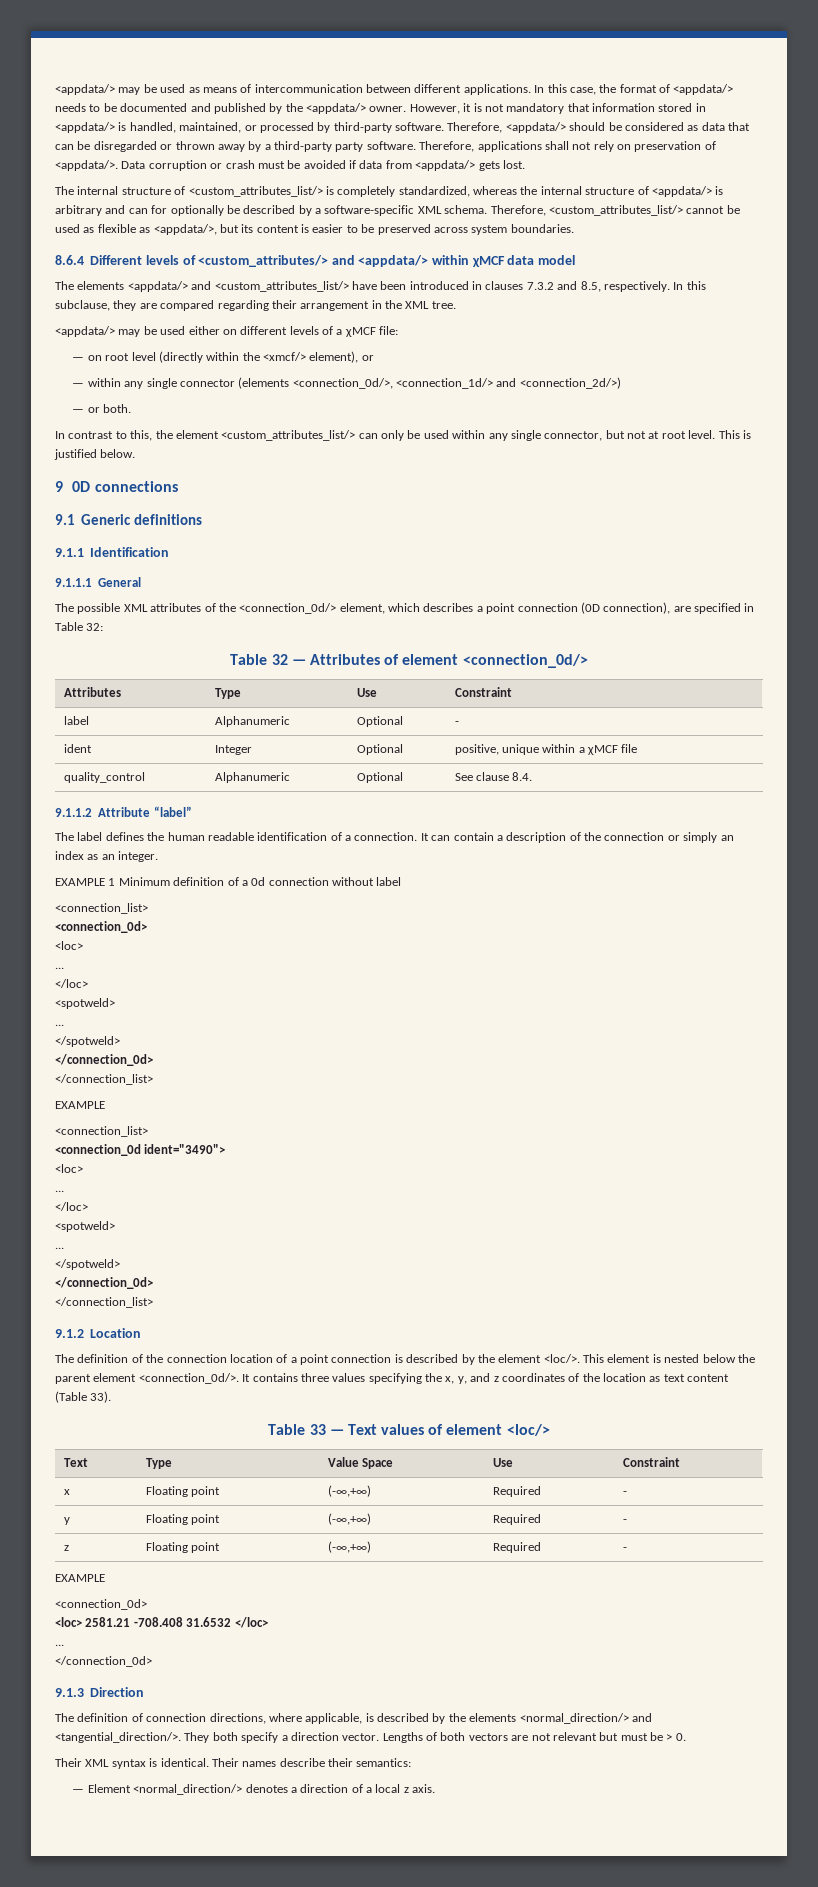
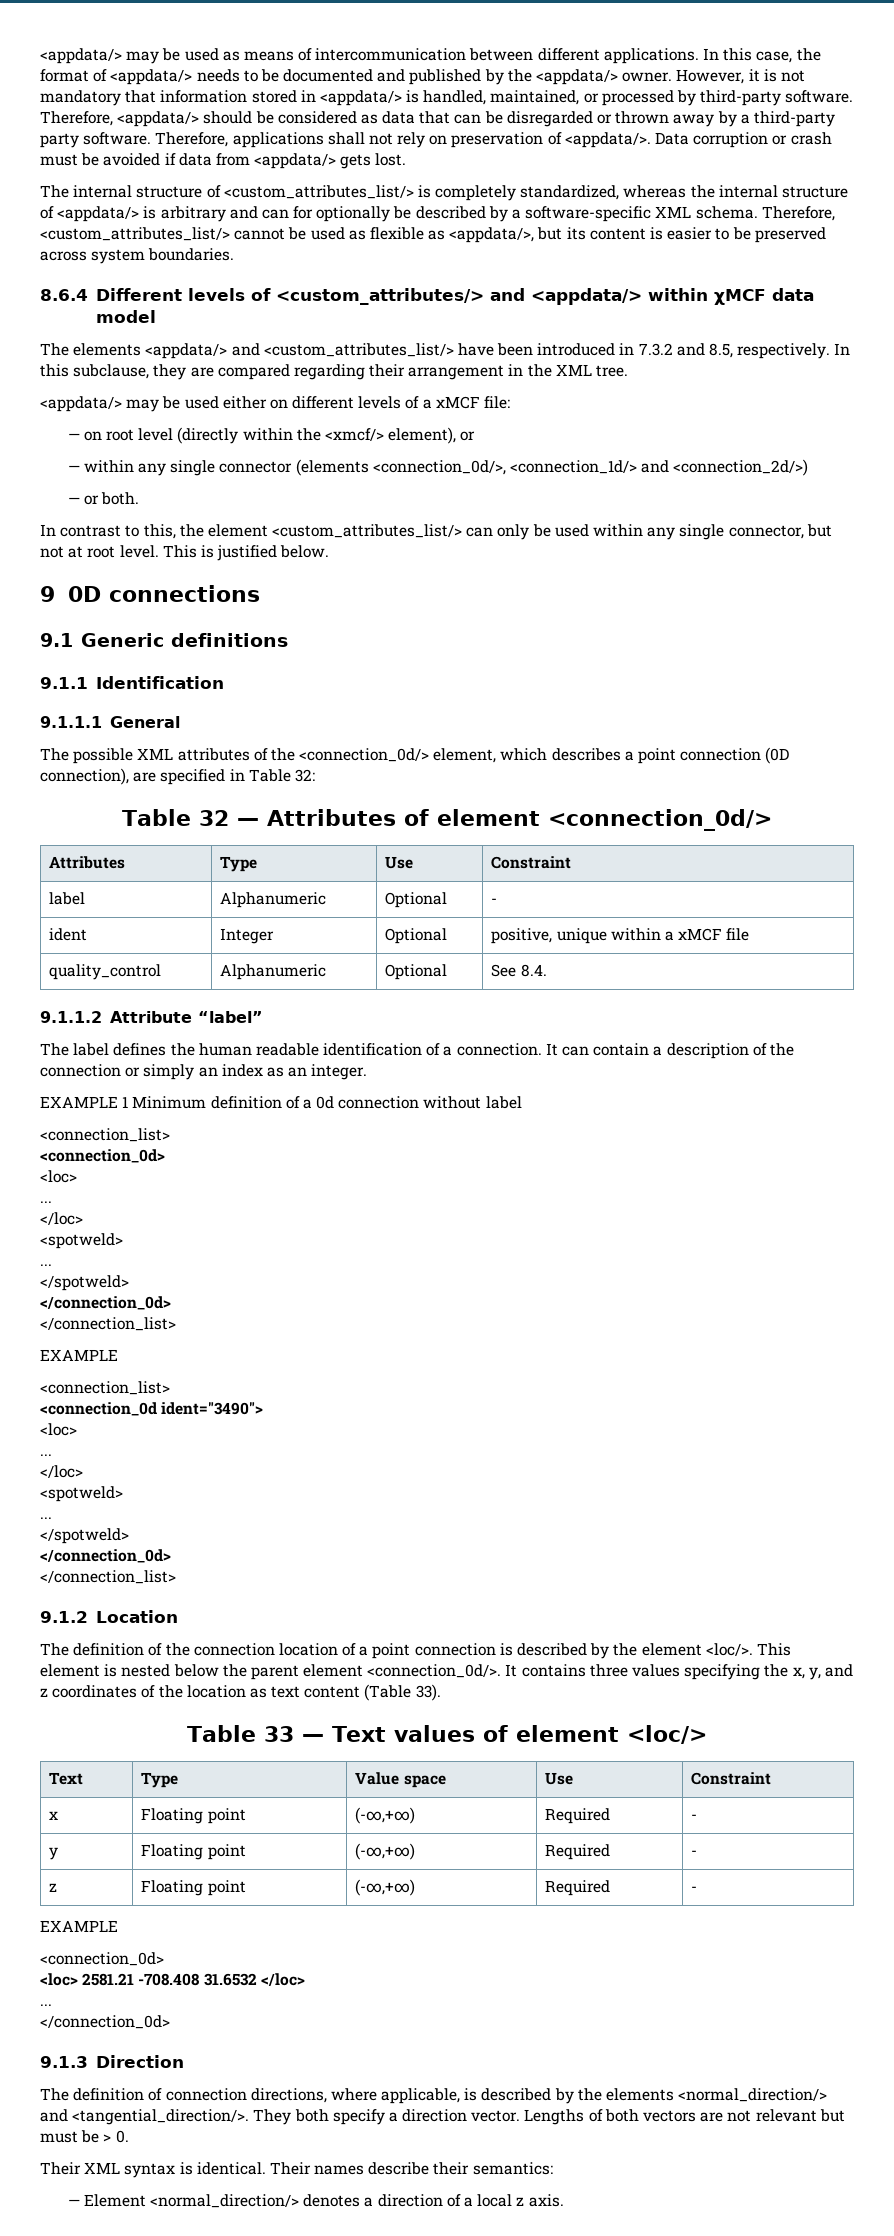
[485,281,524,290] clauses -> (635, 349) none
[475,772,509,781] clause -> (517, 970) none
[361,1458,393,1469] Space -> [403,1775,446,1788] space

